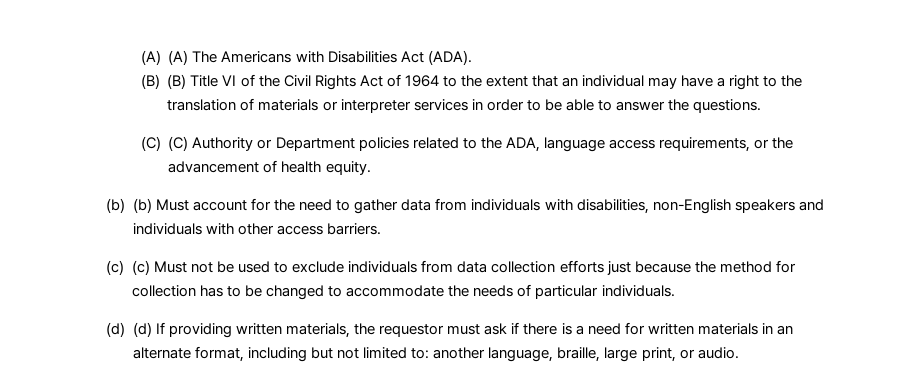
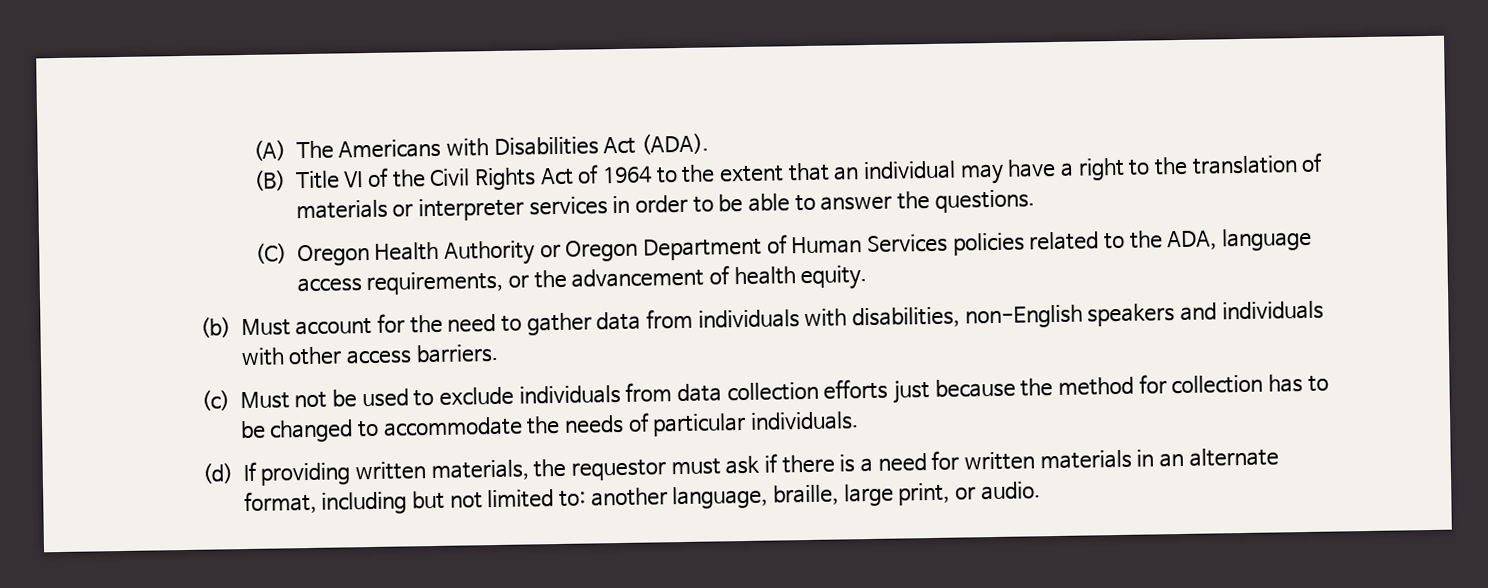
[140,50,189,65] (A) (A) -> [253,140,287,161] (A)
[167,74,187,89] (B) -> (287, 180) none
[168,136,355,151] (C) Authority or Department -> [296,233,948,267] Oregon Health Authority or Oregon Department of Human Services
[132,198,152,213] (b) -> (232, 327) none
[131,260,150,275] (c) -> (231, 400) none
[132,322,152,337] (d) -> (234, 473) none

